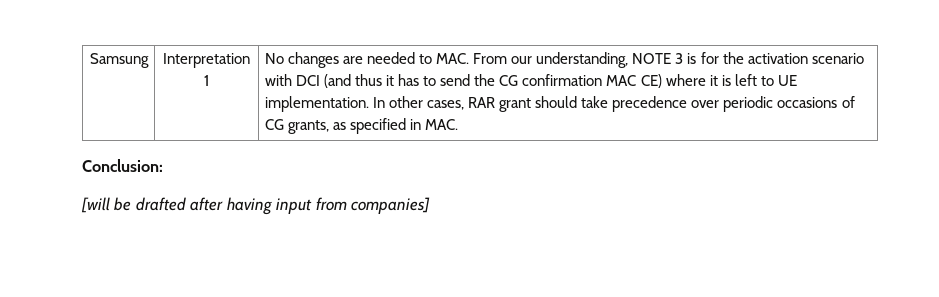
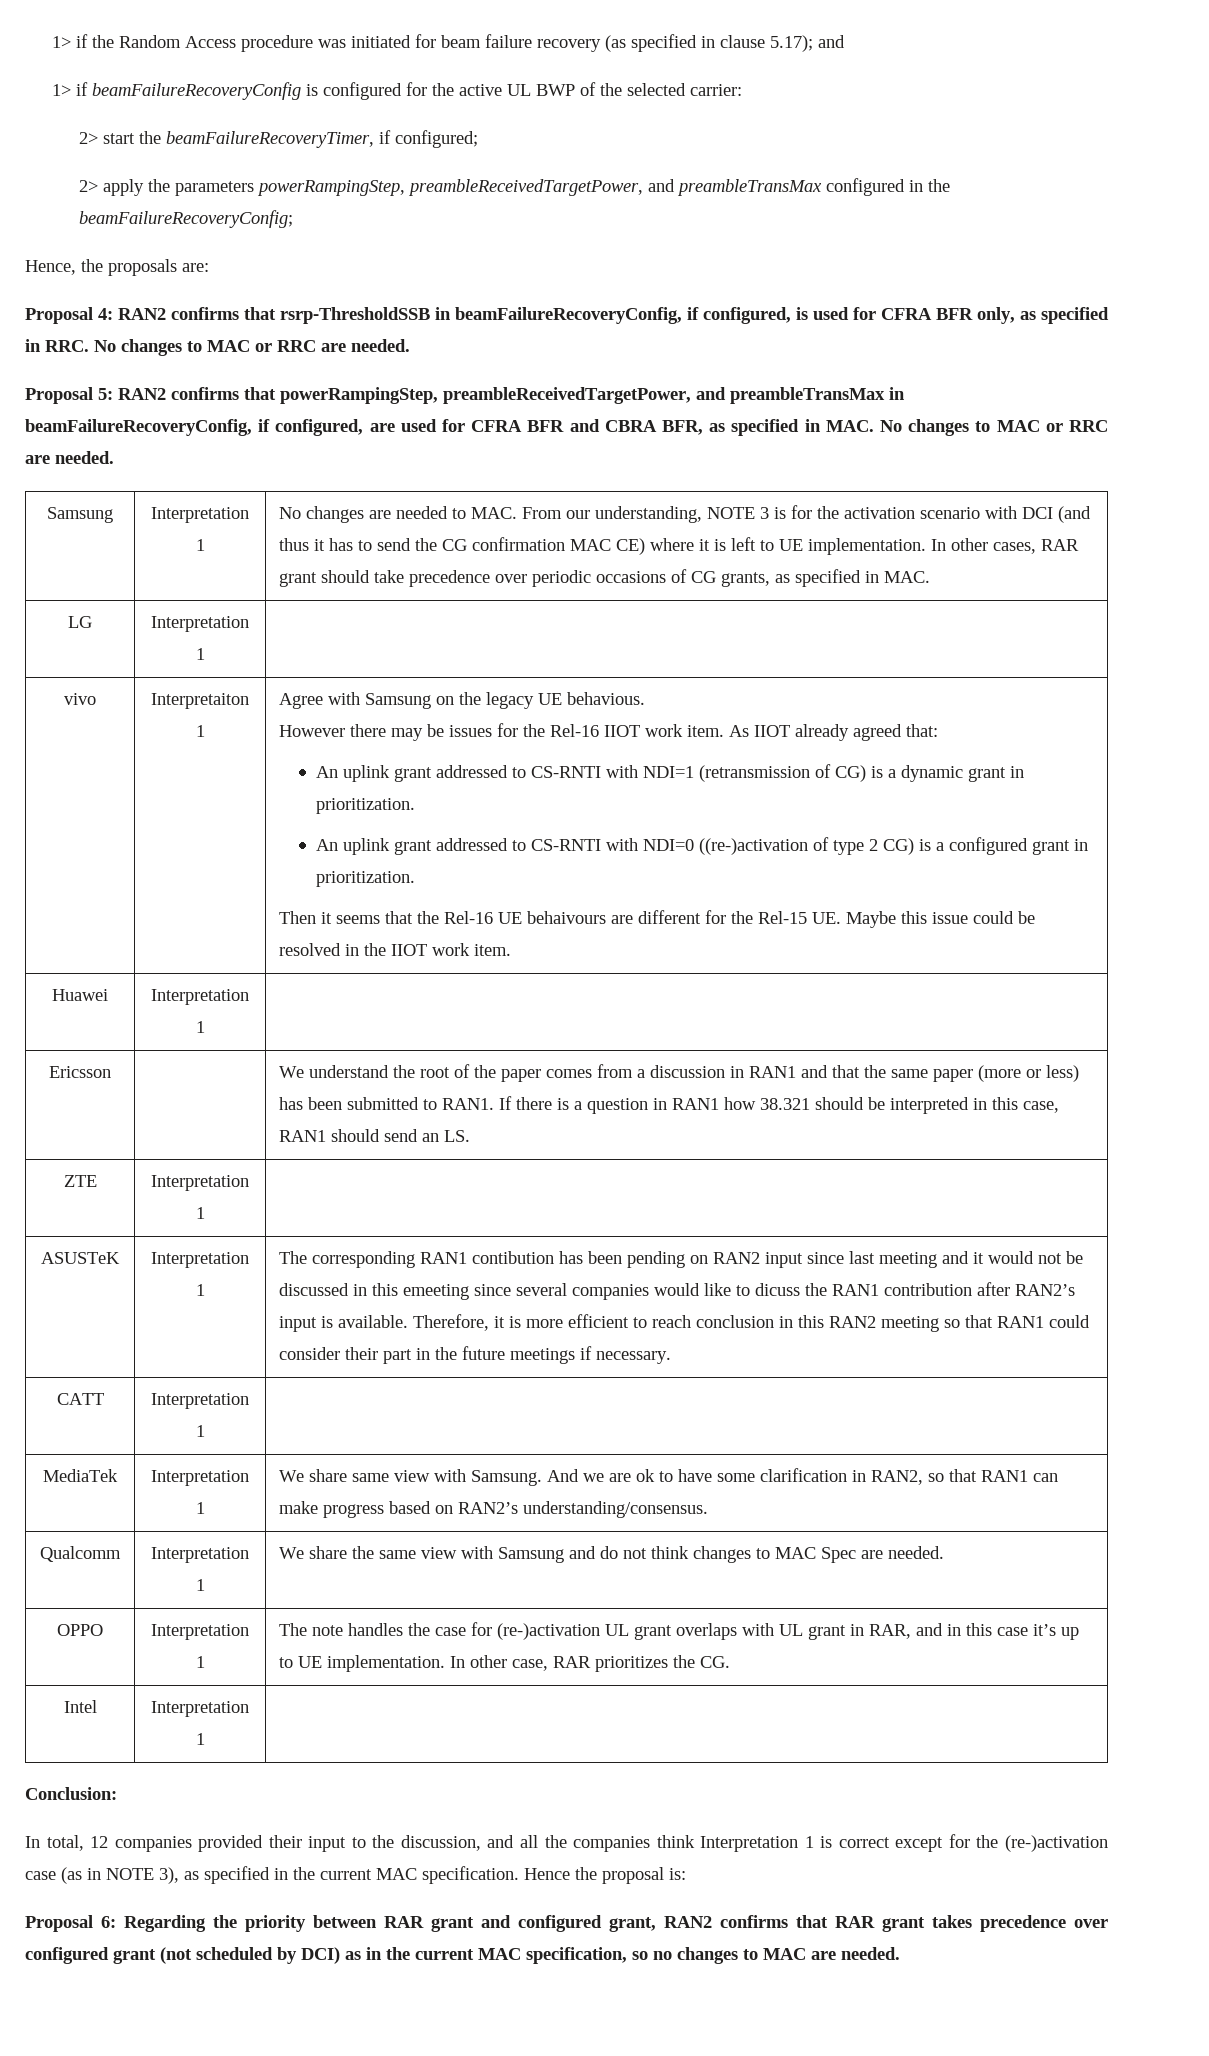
(89, 60) none -> [52,34,846,52] [52,82,743,100] [79,130,479,148] [79,178,951,196] [79,210,294,228] [25,259,209,276] [25,307,1109,324] [25,339,410,356] [25,387,905,404] [25,419,1109,436] [25,451,114,464] 1> if the Random Access procedure was initiated for beam failure recovery (as specified in clause 5.17); and // 1> if beamFailureRecoveryConfig is configured for the active UL BWP of the selected carrier: // 2> start the beamFailureRecoveryTimer, if configured; // 2> apply the parameters powerRampingStep, preambleReceivedTargetPower, and preambleTransMax configured in the beamFailureRecoveryConfig; // Hence, the proposals are: // Proposal 4: RAN2 confirms that rsrp-ThresholdSSB in beamFailureRecoveryConfig, if configured, is used for CFRA BFR only, as specified in RRC. No changes to MAC or RRC are needed. // Proposal 5: RAN2 confirms that powerRampingStep, preambleReceivedTargetPower, and preambleTransMax in beamFailureRecoveryConfig, if configured, are used for CFRA BFR and CBRA BFR, as specified in MAC. No changes to MAC or RRC are needed. //
[82,159,163,172] [81,197,431,215] // Conclusion: // [will be drafted after having input from companies] -> [68,616,92,628] [151,616,249,632] [195,648,205,660] [64,693,96,705] [151,693,249,709] [195,725,205,737] [279,692,646,709] [279,723,939,741] [316,764,1025,782] [316,798,416,814] [316,837,1089,855] [316,871,416,887] [279,910,1036,928] [279,943,512,956] [52,989,108,1001] [151,989,249,1005] [195,1021,205,1033] [49,1066,111,1078] [279,1064,1080,1082] [279,1096,1060,1114] [279,1129,471,1142] [63,1175,97,1187] [151,1175,249,1191] [195,1207,205,1219] [41,1252,120,1264] [151,1252,249,1268] [195,1284,205,1296] [279,1251,1084,1268] [279,1282,1076,1300] [279,1314,1091,1332] [279,1346,672,1364] [56,1393,104,1405] [151,1393,249,1409] [195,1425,205,1437] [43,1469,118,1482] [151,1470,249,1486] [195,1502,205,1514] [279,1468,1059,1486] [279,1501,709,1518] [40,1546,121,1562] [151,1547,249,1563] [195,1579,205,1591] [279,1546,945,1563] [57,1624,103,1636] [151,1624,249,1640] [195,1656,205,1668] [279,1622,1080,1640] [279,1655,731,1672] [63,1700,97,1713] [151,1701,249,1717] [195,1733,205,1745] [25,1787,117,1800] [25,1834,1108,1852] [25,1866,686,1884] [25,1915,1108,1932] [25,1947,900,1964] // LG | Interpretation 1 | // vivo | Interpretaiton 1 | Agree with Samsung on the legacy UE behavious. // However there may be issues for the Rel-16 IIOT work item. As IIOT already agreed that: // An uplink grant addressed to CS-RNTI with NDI=1 (retransmission of CG) is a dynamic grant in prioritization. // An uplink grant addressed to CS-RNTI with NDI=0 ((re-)activation of type 2 CG) is a configured grant in prioritization. // Then it seems that the Rel-16 UE behaivours are different for the Rel-15 UE. Maybe this issue could be resolved in the IIOT work item. // Huawei | Interpretation 1 | // Ericsson | | We understand the root of the paper comes from a discussion in RAN1 and that the same paper (more or less) has been submitted to RAN1. If there is a question in RAN1 how 38.321 should be interpreted in this case, RAN1 should send an LS. // ZTE | Interpretation 1 | // ASUSTeK | Interpretation 1 | The corresponding RAN1 contibution has been pending on RAN2 input since last meeting and it would not be discussed in this emeeting since several companies would like to dicuss the RAN1 contribution after RAN2’s input is available. Therefore, it is more efficient to reach conclusion in this RAN2 meeting so that RAN1 could consider their part in the future meetings if necessary. // CATT | Interpretation 1 | // MediaTek | Interpretation 1 | We share same view with Samsung. And we are ok to have some clarification in RAN2, so that RAN1 can make progress based on RAN2’s understanding/consensus. // Qualcomm | Interpretation 1 | We share the same view with Samsung and do not think changes to MAC Spec are needed. // OPPO | Interpretation 1 | The note handles the case for (re-)activation UL grant overlaps with UL grant in RAR, and in this case it’s up to UE implementation. In other case, RAR prioritizes the CG. // Intel | Interpretation 1 | // Conclusion: // In total, 12 companies provided their input to the discussion, and all the companies think Interpretation 1 is correct except for the (re-)activation case (as in NOTE 3), as specified in the current MAC specification. Hence the proposal is: // Proposal 6: Regarding the priority between RAR grant and configured grant, RAN2 confirms that RAR grant takes precedence over configured grant (not scheduled by DCI) as in the current MAC specification, so no changes to MAC are needed.

